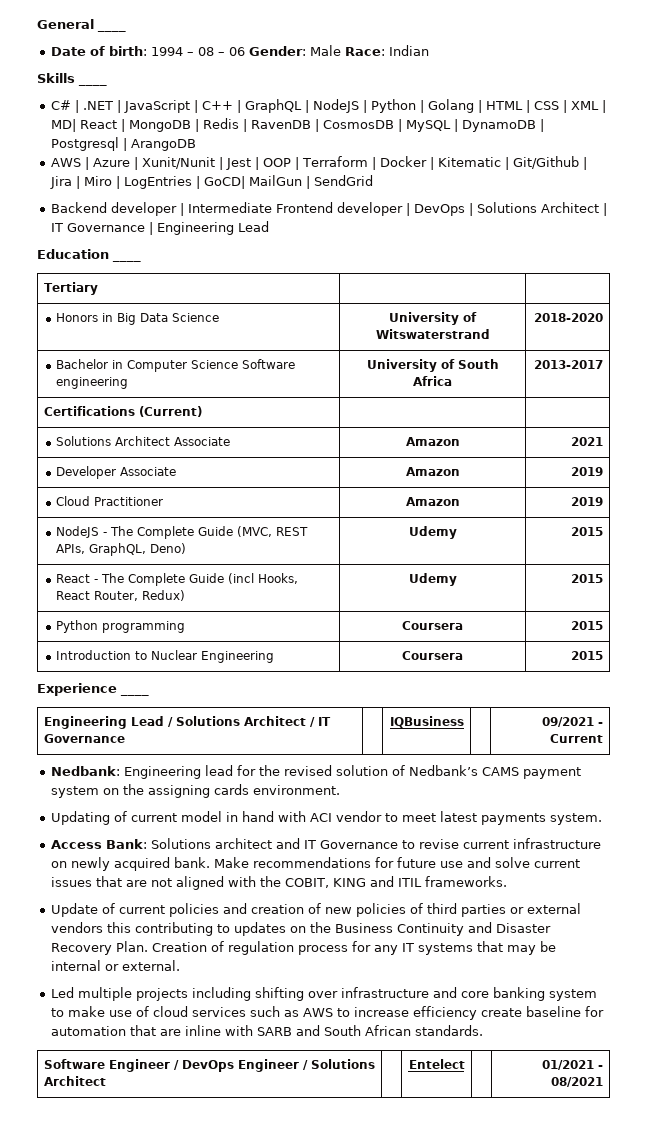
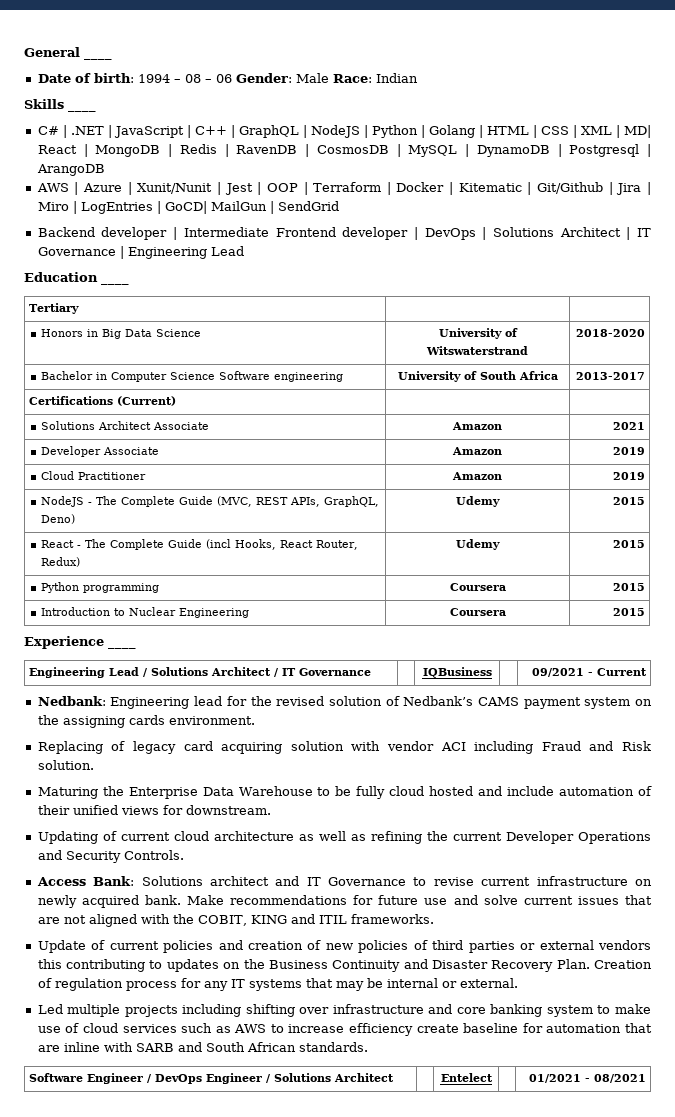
[51,811,603,825] Updating of current model in hand with ACI vendor to meet latest payments system. -> [37,741,651,754] [37,760,94,770] [37,786,653,799] [37,805,271,815] [37,831,651,844] [37,850,184,863] Replacing of legacy card acquiring solution with vendor ACI including Fraud and Risk solution. // Maturing the Enterprise Data Warehouse to be fully cloud hosted and include automation of their unified views for downstream. // Updating of current cloud architecture as well as refining the current Developer Operations and Security Controls.

